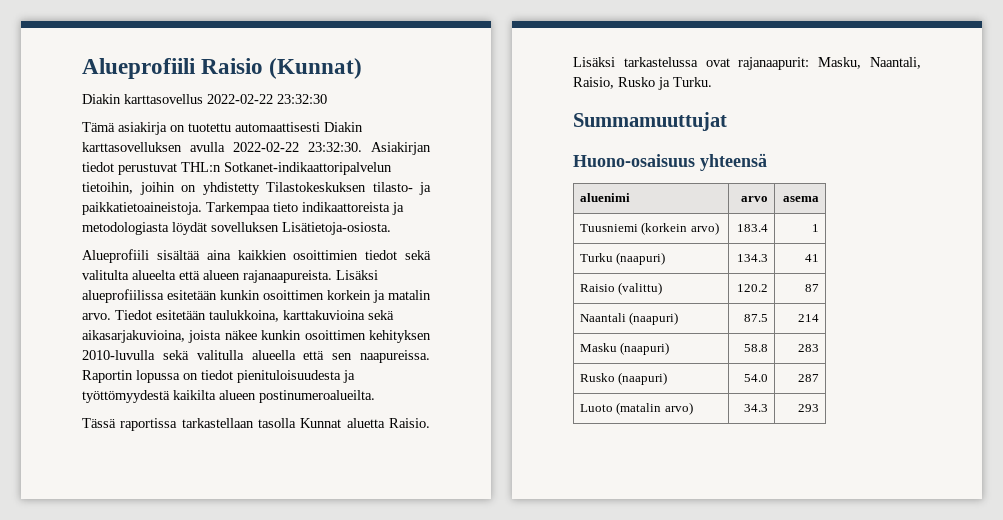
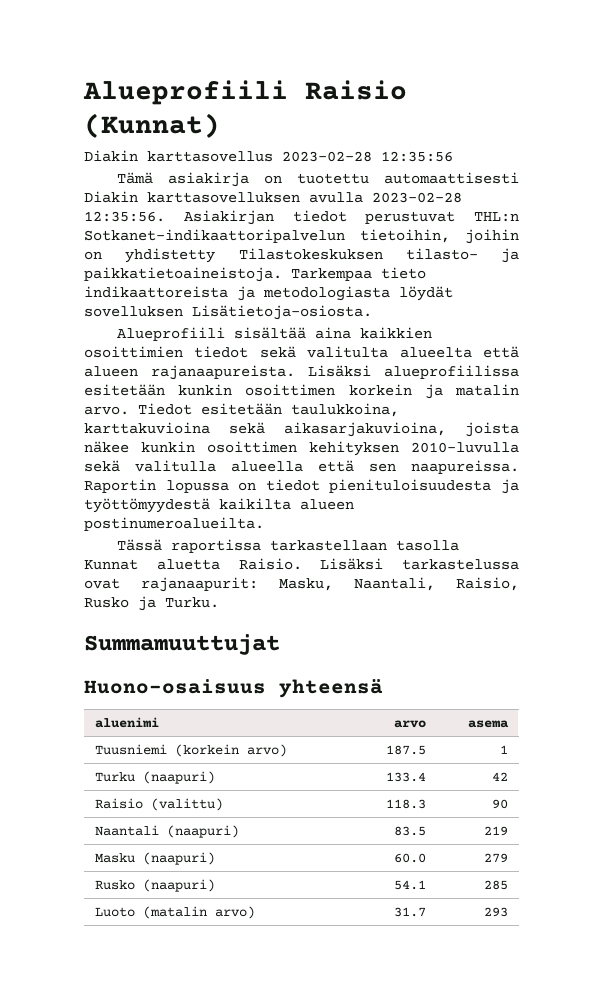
[207,94,327,104] 2022-02-22 23:32:30 -> [282,151,453,162] 2023-02-28 12:35:56
[233,142,362,152] 2022-02-22 23:32:30. -> [372,192,462,203] [84,211,165,222] 2023-02-28 12:35:56.
[737,224,769,232] 183.4 -> [385,745,426,755] 187.5
[737,254,769,262] [805,254,820,262] 134.3 | 41 -> [385,772,426,782] [491,772,508,781] 133.4 | 42
[737,284,769,292] [805,284,820,292] 120.2 | 87 -> [385,799,426,809] [491,799,508,809] 118.3 | 90
[744,314,769,322] [798,314,820,322] 87.5 | 214 -> [393,826,426,836] [483,826,508,836] 83.5 | 219
[744,344,769,352] [798,344,820,352] 58.8 | 283 -> [393,853,426,863] [483,853,508,863] 60.0 | 279
[744,374,769,382] [798,374,820,382] 54.0 | 287 -> [393,880,426,890] [483,880,508,890] 54.1 | 285
[744,404,769,412] 34.3 -> [393,907,426,917] 31.7

